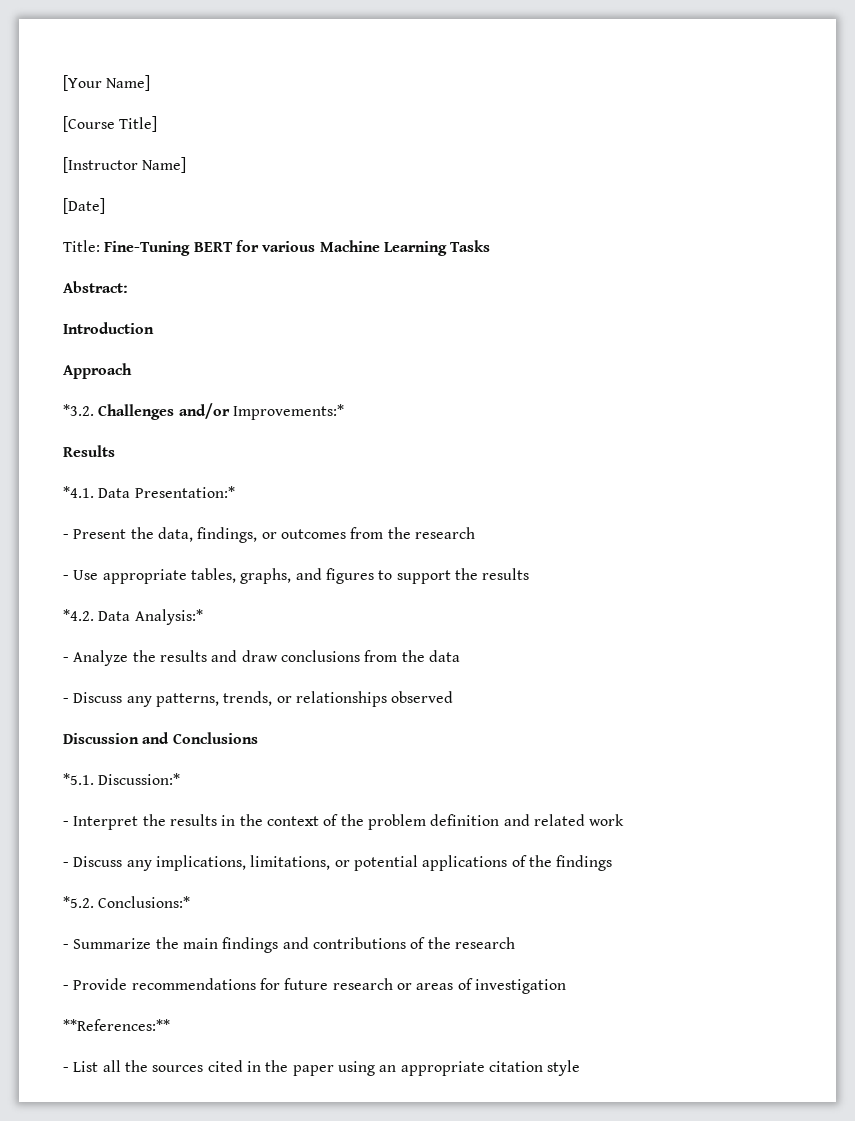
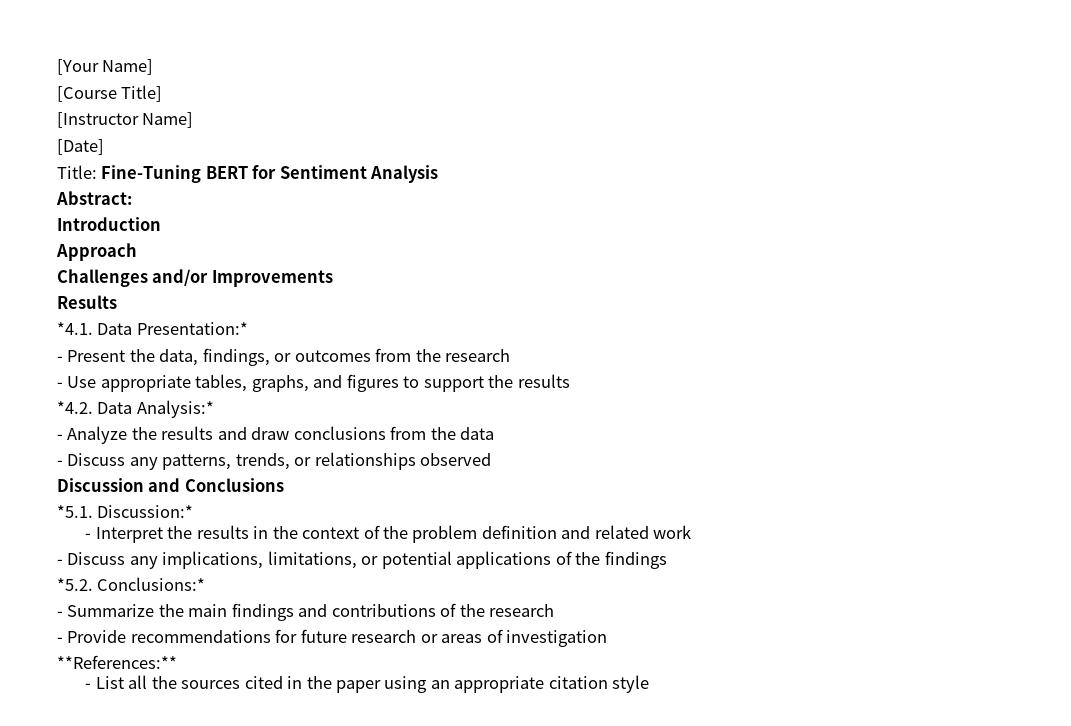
[262,240,491,256] various Machine Learning Tasks -> [279,165,439,183] Sentiment Analysis
[63,404,94,416] *3.2. -> (137, 252) none
[232,404,344,420] Improvements:* -> [211,270,333,287] Improvements

